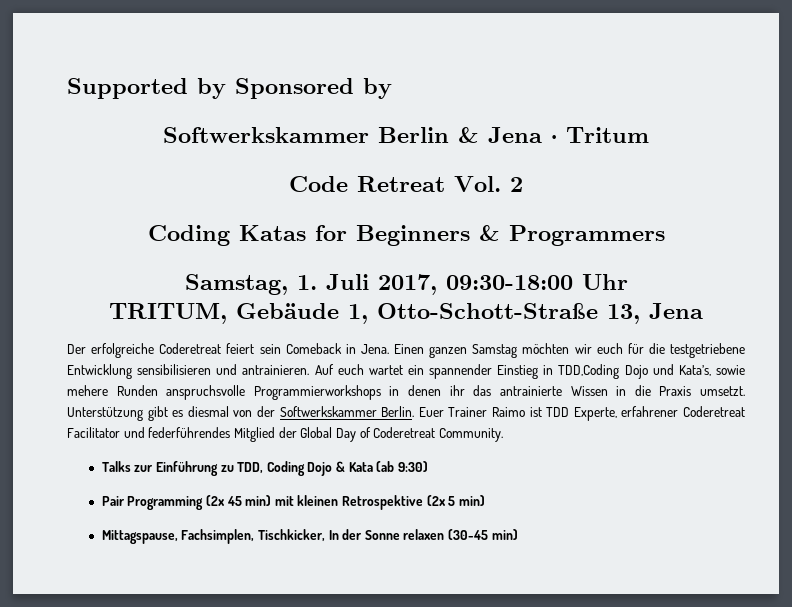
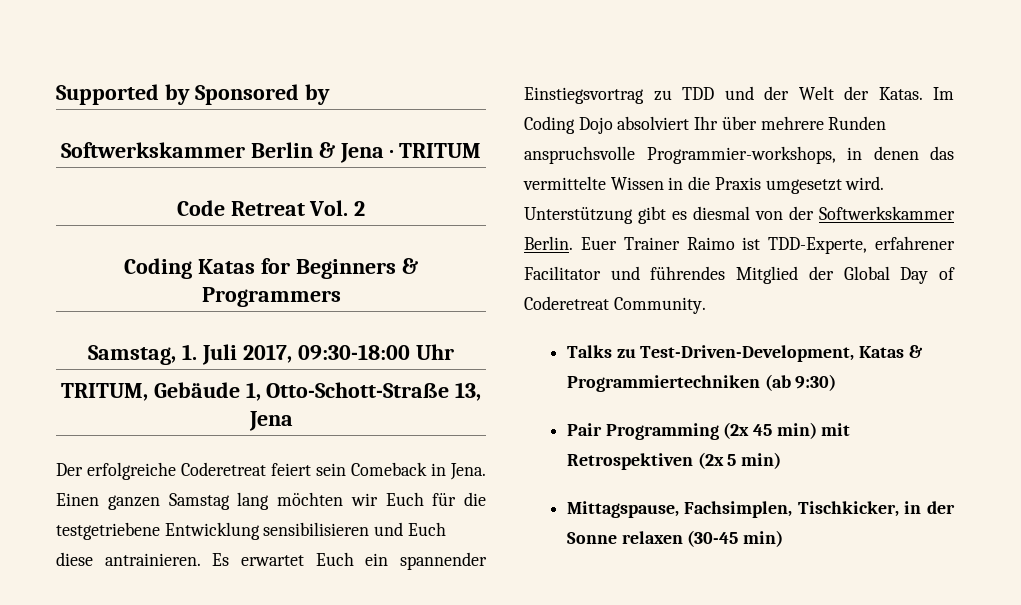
[566,127,649,143] Tritum -> [398,143,481,158] TRITUM
(518, 351) none -> [237,492,270,510] lang
[596,343,623,354] euch -> [385,492,424,506] Euch
[242,364,745,379] [67,385,108,396] antrainieren. Auf euch wartet ein spannender Einstieg in TDD,Coding Dojo und Kata’s, sowie mehere -> [407,522,446,536] [56,552,488,570] [524,86,954,104] [524,116,824,134] Euch diese antrainieren. Es erwartet Euch ein spannender Einstiegsvortrag zu TDD und der Welt der Katas. Im Coding Dojo absolviert Ihr über mehrere
[253,385,381,400] Programmierworkshops -> [646,146,836,164] Programmier-workshops,
[449,385,562,396] ihr das antrainierte -> [930,146,954,160] [523,176,606,190] das vermittelte
[700,386,746,396] umsetzt. -> [765,176,885,194] umgesetzt wird.
[546,406,746,421] TDD Experte, erfahrener Coderetreat -> [768,236,955,254] TDD-Experte, erfahrener
[148,427,231,438] federführendes -> [650,266,726,280] führendes
[134,461,373,476] zur Einführung zu TDD, Coding Dojo & Kata -> [616,345,923,362] [566,375,760,392] zu Test-Driven-Development, Katas & Programmiertechniken
[297,495,424,510] kleinen Retrospektive -> [566,453,693,470] Retrospektiven
[328,530,339,540] In -> [904,501,922,514] in

